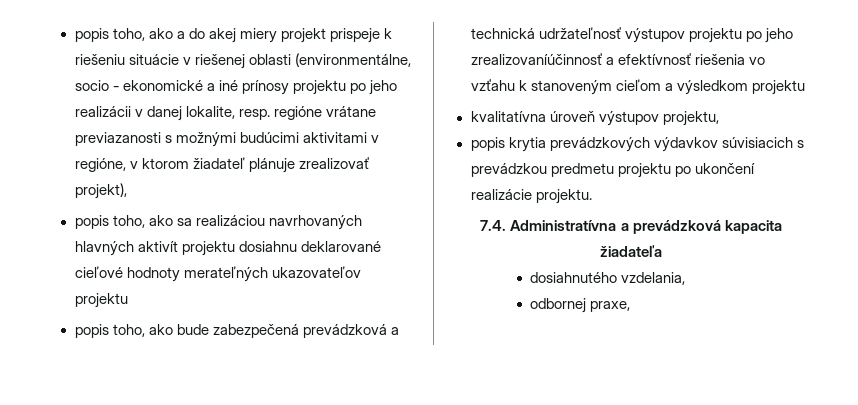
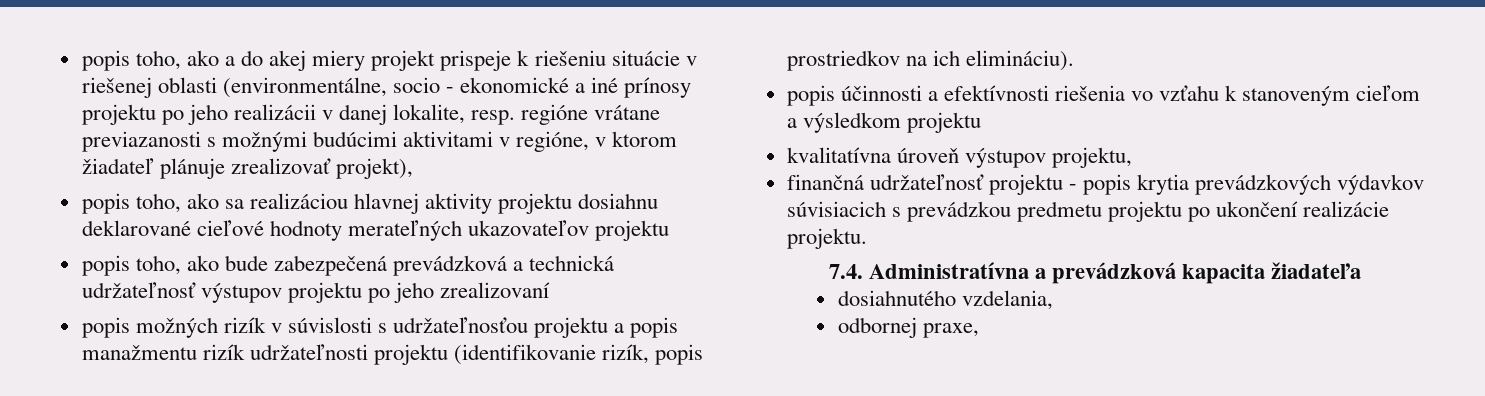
[268,215,362,230] [74,241,178,256] navrhovaných hlavných aktivít -> [354,193,493,214] hlavnej aktivity
[470,53,691,65] zrealizovaníúčinnosť a efektívnosť -> [440,282,551,298] [81,317,679,338] [81,344,704,365] [786,50,1074,71] [786,85,1049,106] zrealizovaní // popis možných rizík v súvislosti s udržateľnosťou projektu a popis manažmentu rizík udržateľnosti projektu (identifikovanie rizík, popis prostriedkov na ich elimináciu). // popis účinnosti a efektívnosti
(719, 118) none -> [786,174,1077,195] finančná udržateľnosť projektu -

